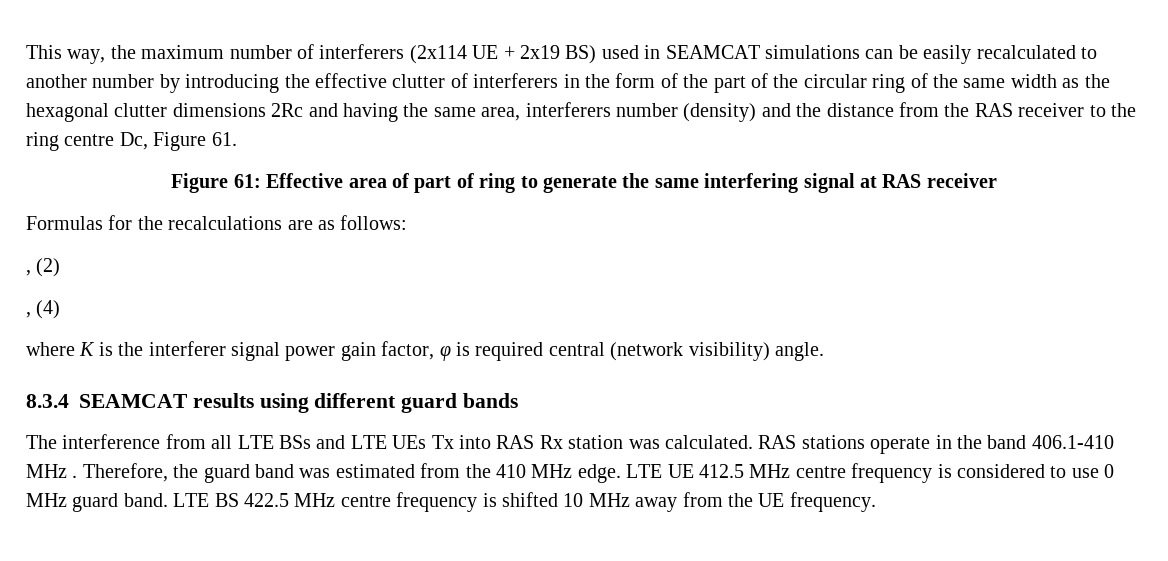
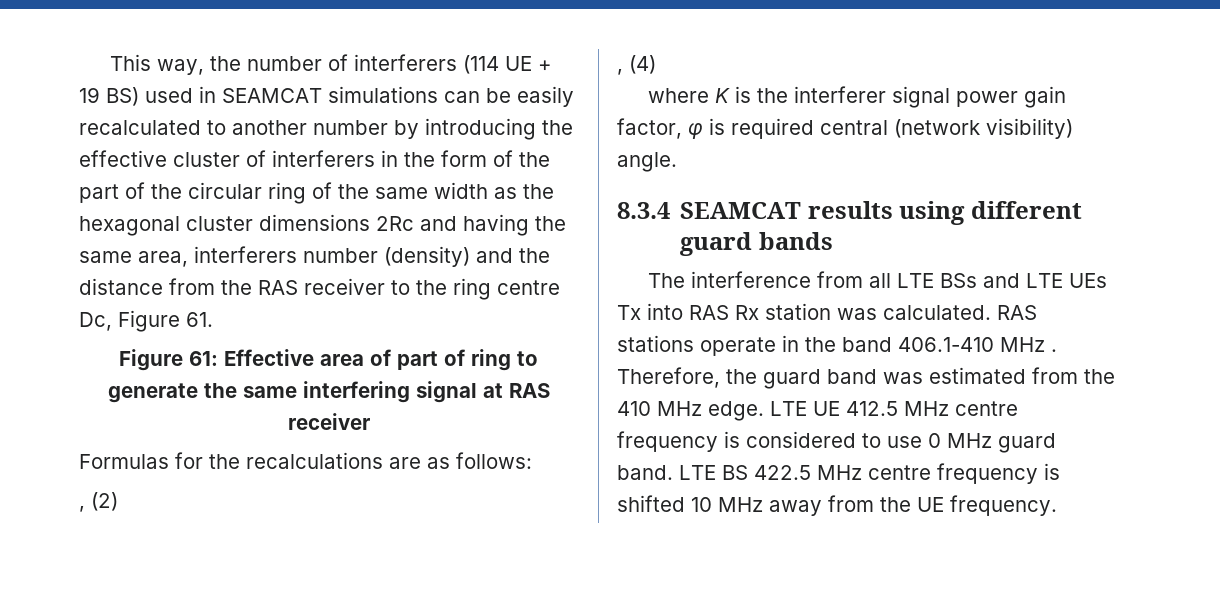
[141,45,225,59] maximum -> (241, 63) none
[409,45,467,64] (2x114 -> [462,55,499,74] (114
[519,45,560,59] 2x19 -> [79,87,100,103] 19
[392,74,446,88] clutter -> [173,152,240,167] cluster
[114,103,168,117] clutter -> [186,216,253,231] cluster

